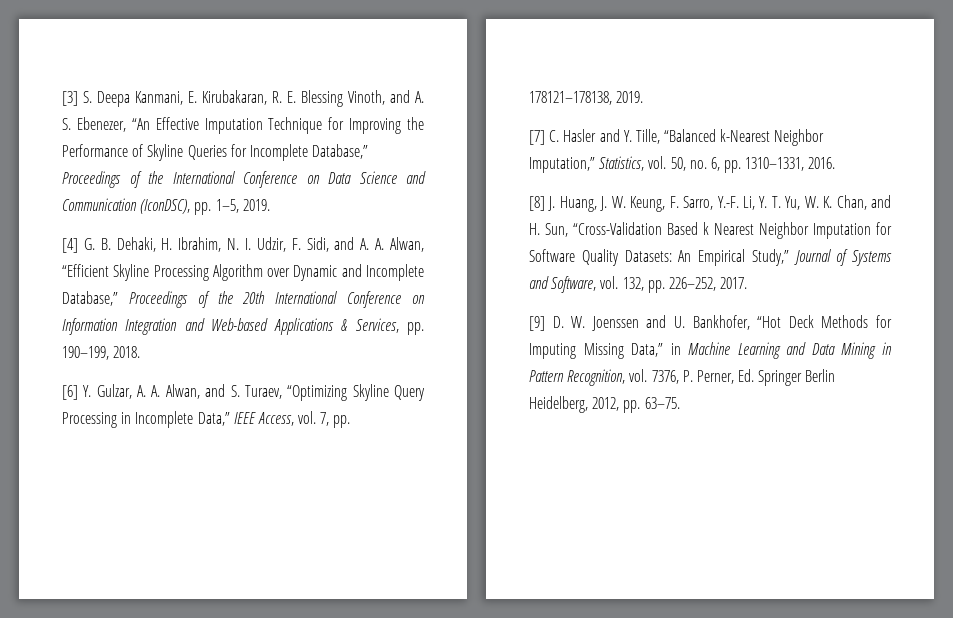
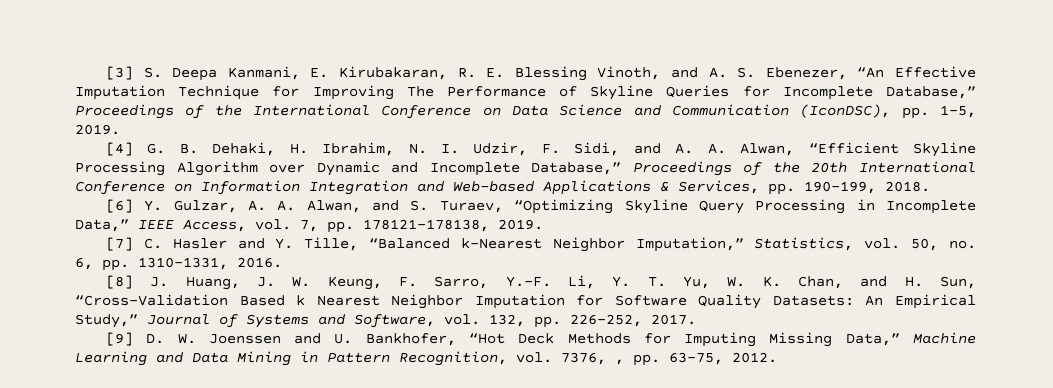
[407,117,424,130] the -> [406,86,434,97] The
[670,343,681,355] in -> (900, 339) none
[682,369,836,386] [529,396,680,413] P. Perner, Ed. Springer Berlin Heidelberg, 2012, pp. 63–75. -> [615,352,777,366] , pp. 63–75, 2012.

